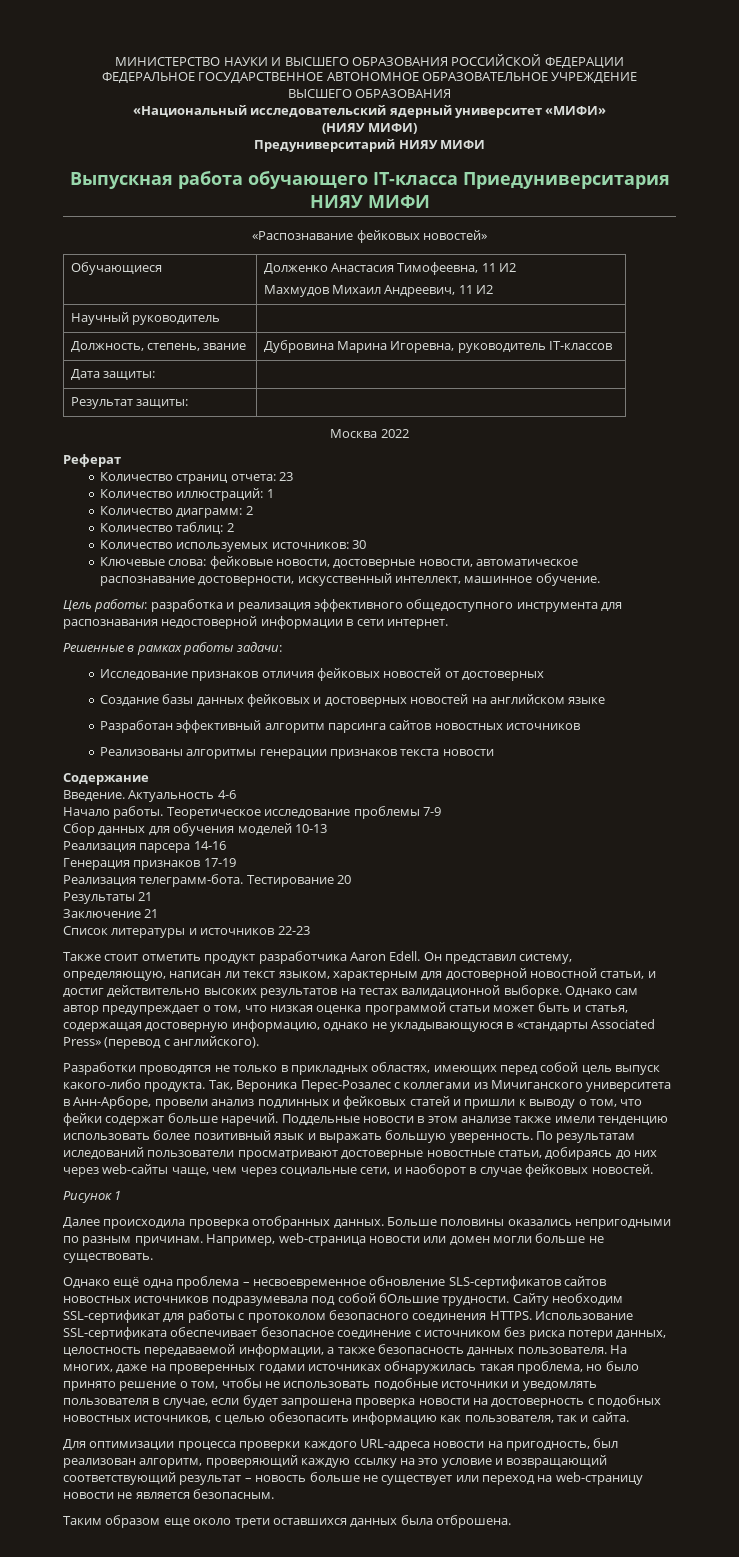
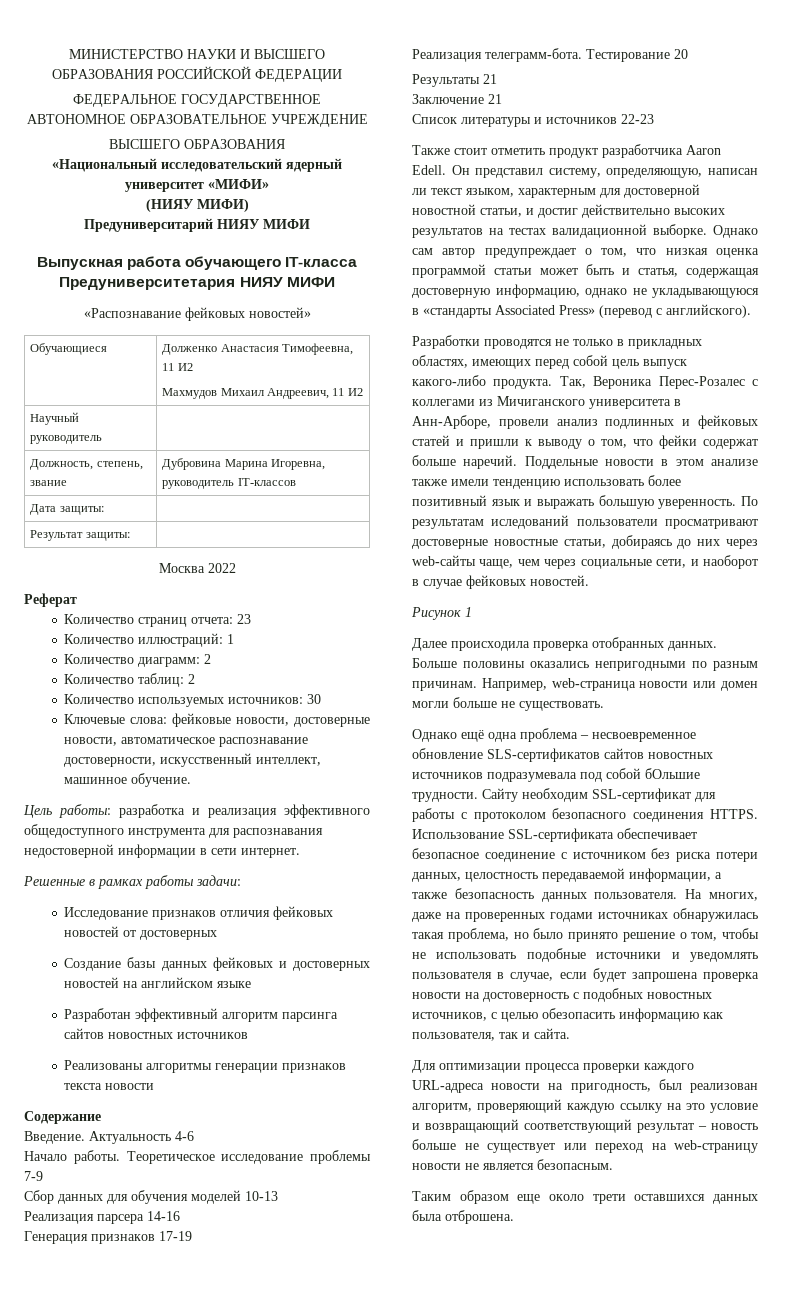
[462,172,670,189] Приедуниверситария -> [59,277,236,290] Предуниверситетария

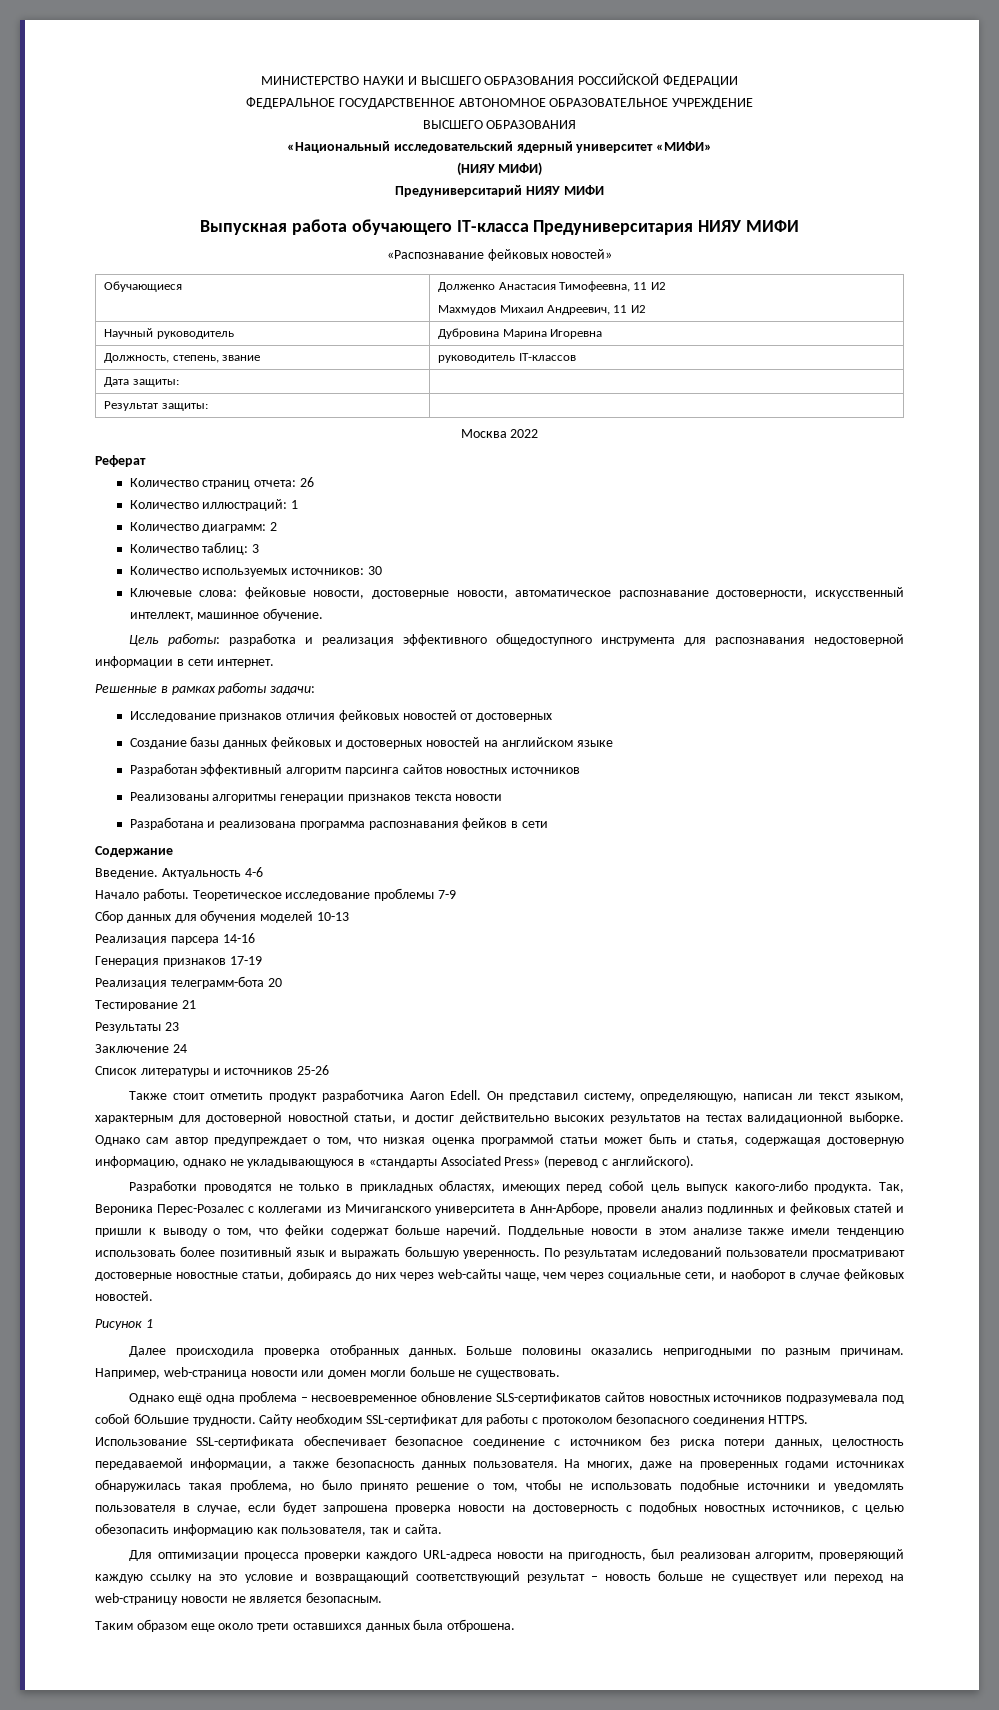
[59,277,236,290] Предуниверситетария -> [533,220,694,235] Предуниверситария
(103, 439) none -> [438,328,602,339] Дубровина Марина Игоревна
[162,458,325,470] Дубровина Марина Игоревна, -> (260, 358) none
[237,614,252,624] 23 -> [299,477,314,487] 26
[188,674,196,684] 2 -> [252,544,260,553] 3
(155, 1086) none -> [129,817,548,830] // Разработана и реализована программа распознавания фейков в сети
[485,48,670,62] телеграмм-бота. Тестирование -> [170,976,264,989] телеграмм-бота
[412,74,497,87] Результаты 21 -> [95,1000,196,1011] [95,1022,179,1033] Тестирование 21 // Результаты 23
[488,94,502,104] 21 -> [172,1044,187,1053] 24
[621,114,654,124] 22-23 -> [297,1065,330,1075] 25-26

